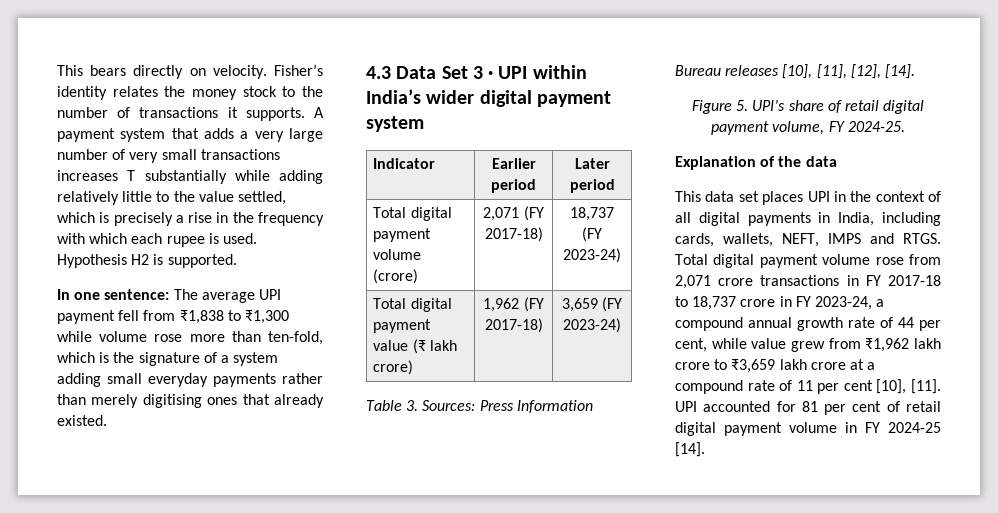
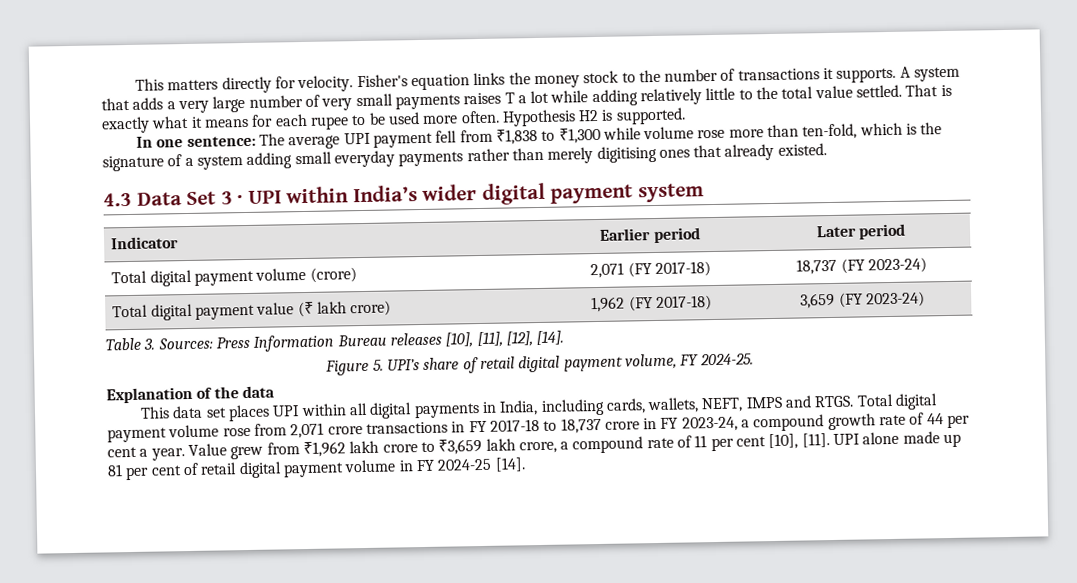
[57,64,323,79] [57,86,158,100] This bears directly on velocity. Fisher’s identity relates -> [135,72,506,94] This matters directly for velocity. Fisher's equation links
[57,128,115,142] payment -> (911, 72) none
[200,149,280,160] [57,170,227,184] transactions increases T substantially -> [394,90,550,110] payments raises T a lot
[198,191,286,205] [57,212,324,226] [57,233,257,247] value settled, which is precisely a rise in the frequency with which each rupee is used. -> [781,84,952,99] [101,110,500,134] total value settled. That is exactly what it means for each rupee to be used more often.
[833,191,941,202] in the context of -> [300,403,347,417] within
[748,317,792,328] annual -> (825, 423) none
[675,338,787,352] cent, while value -> [107,443,227,461] cent a year. Value
[810,359,864,370] crore at -> [518,441,557,454] crore,
[703,401,796,412] accounted for -> [862,431,962,448] alone made up

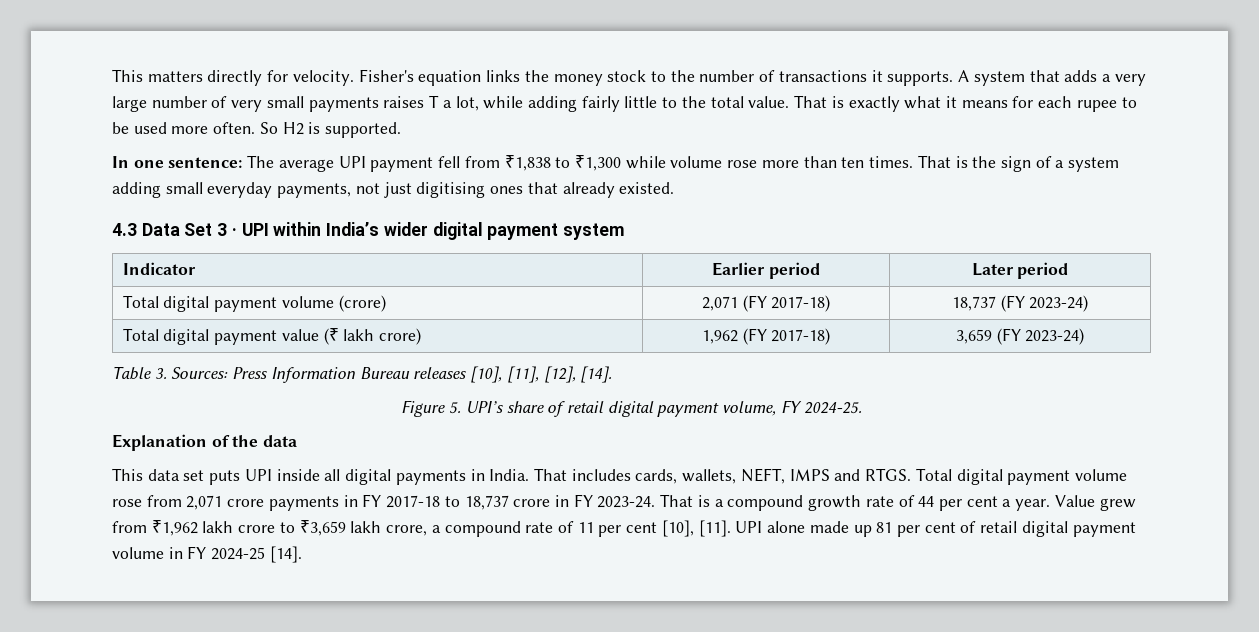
[530,90,550,104] lot -> [455,96,479,111] lot,
[640,88,703,106] relatively -> [581,96,620,112] fairly
[814,84,903,99] value settled. -> [748,96,790,108] value.
[501,109,576,127] Hypothesis -> [259,122,278,134] So
[802,122,903,140] ten-fold, which -> [841,155,951,168] ten times. That
[102,155,164,172] signature -> [1000,156,1031,172] sign
[398,147,594,167] payments rather than merely -> [277,182,412,198] payments, not just
[227,403,347,422] places UPI within -> [209,469,320,485] puts UPI inside
[499,398,605,416] India, including -> [489,468,631,481] India. That includes
[365,421,448,434] transactions -> [268,496,339,511] payments
[681,416,738,432] 2023-24, -> [597,494,710,508] 2023-24. That is

